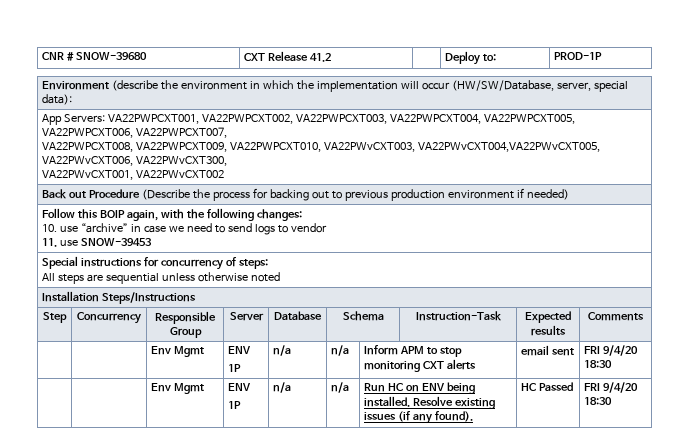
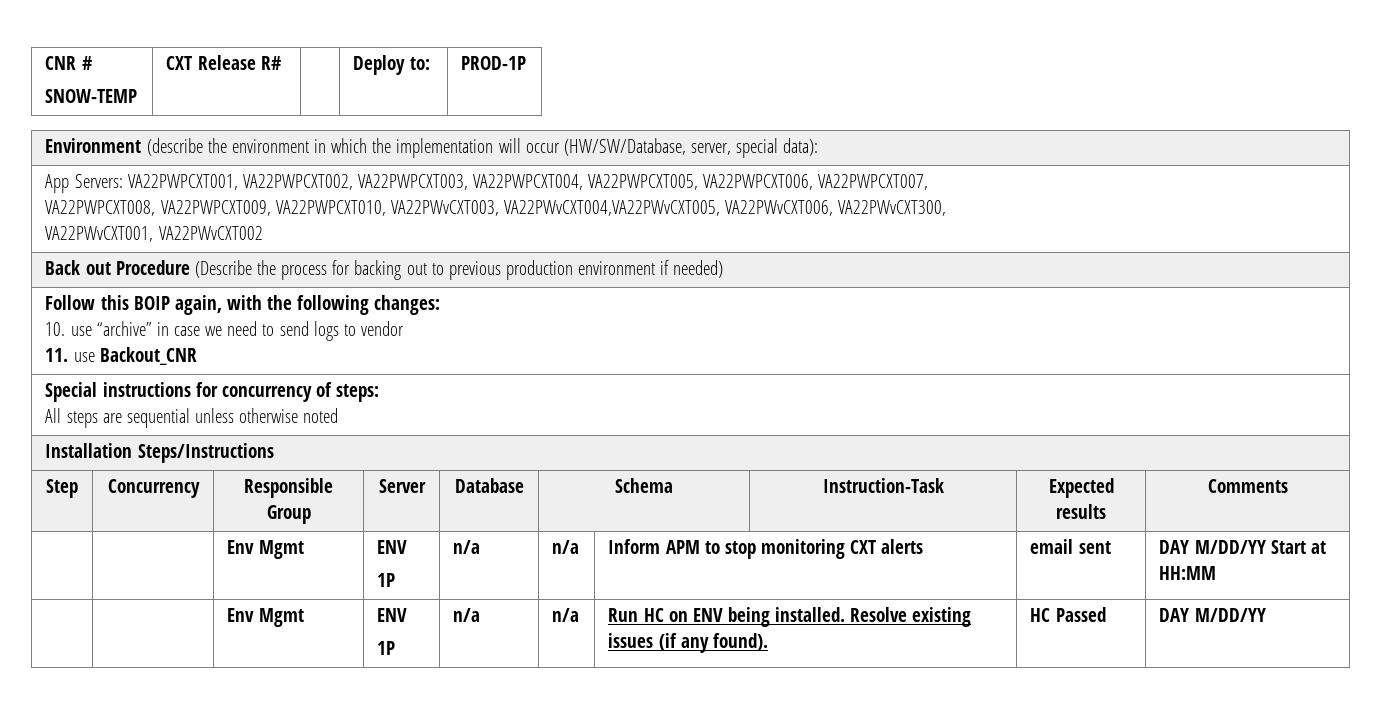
[76,52,148,60] SNOW-39680 -> [45,89,138,103] // SNOW-TEMP
[310,53,332,62] 41.2 -> [260,56,281,70] R#
[81,238,153,246] SNOW-39453 -> [99,347,197,365] Backout_CNR
[584,345,639,356] [584,360,613,368] FRI 9/4/20 18:30 -> [1159,540,1326,554] [1159,566,1217,580] DAY M/DD/YY Start at HH:MM
[584,382,639,393] [584,397,613,405] FRI 9/4/20 18:30 -> [1159,608,1266,622] DAY M/DD/YY

